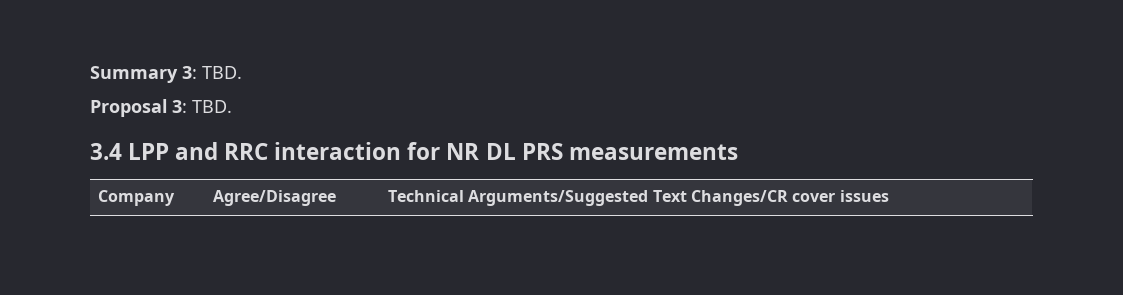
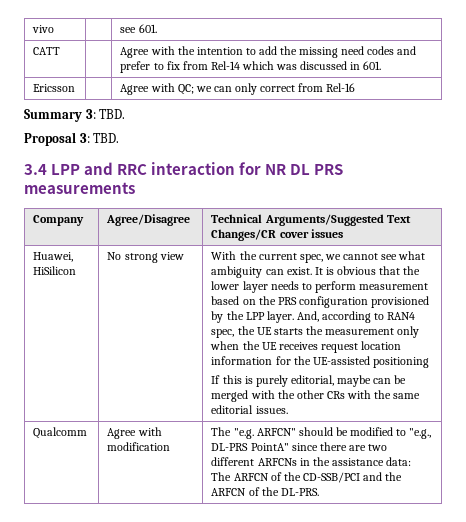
(90, 74) none -> [32,25,55,33] [120,24,157,33] [33,47,61,55] [120,46,417,58] [120,61,382,73] [33,84,76,92] [120,83,356,95] vivo | | see 601. // CATT | | Agree with the intention to add the missing need codes and prefer to fix from Rel-14 which was discussed in 601. // Ericsson | | Agree with QC; we can only correct from Rel-16 //
(889, 196) none -> [33,252,74,262] [33,266,77,275] [107,252,184,263] [211,251,426,263] [211,266,421,278] [211,281,428,293] [211,296,429,308] [211,311,416,323] [211,326,420,338] [210,341,401,353] [211,356,429,368] [211,375,407,387] [211,390,421,402] [211,405,288,414] [33,427,88,439] [107,427,162,439] [107,442,171,451] [211,427,432,439] [211,442,387,451] [211,457,411,466] [211,472,403,483] [211,487,319,496] // Huawei, HiSilicon | No strong view | With the current spec, we cannot see what ambiguity can exist. It is obvious that the lower layer needs to perform measurement based on the PRS configuration provisioned by the LPP layer. And, according to RAN4 spec, the UE starts the measurement only when the UE receives request location information for the UE-assisted positioning // If this is purely editorial, maybe can be merged with the other CRs with the same editorial issues. // Qualcomm | Agree with modification | The "e.g. ARFCN" should be modified to "e.g., DL-PRS PointA" since there are two different ARFCNs in the assistance data: The ARFCN of the CD-SSB/PCI and the ARFCN of the DL-PRS.

